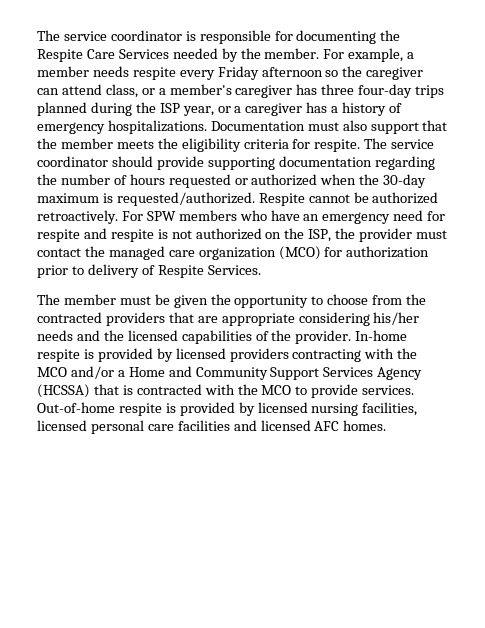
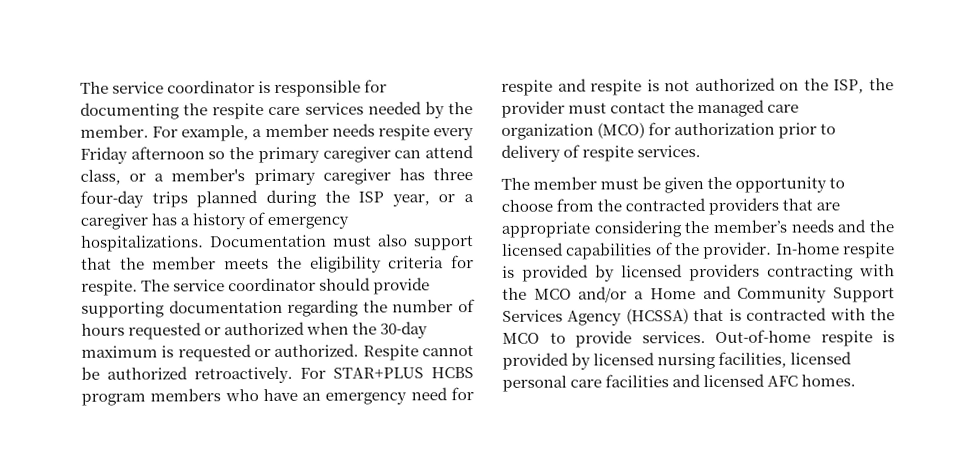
[37,49,169,62] Respite Care Services -> [212,102,364,120] respite care services
(363, 71) none -> [257,146,320,164] primary
(232, 89) none -> [253,168,316,186] primary
[116,192,255,206] requested/authorized. -> [177,343,360,362] requested or authorized.
[146,211,176,221] SPW -> [333,367,474,379] [81,393,146,406] STAR+PLUS HCBS program
[157,265,261,278] Respite Services. -> [582,145,702,162] respite services.
[373,312,420,325] his/her -> [684,219,787,234] the member’s

